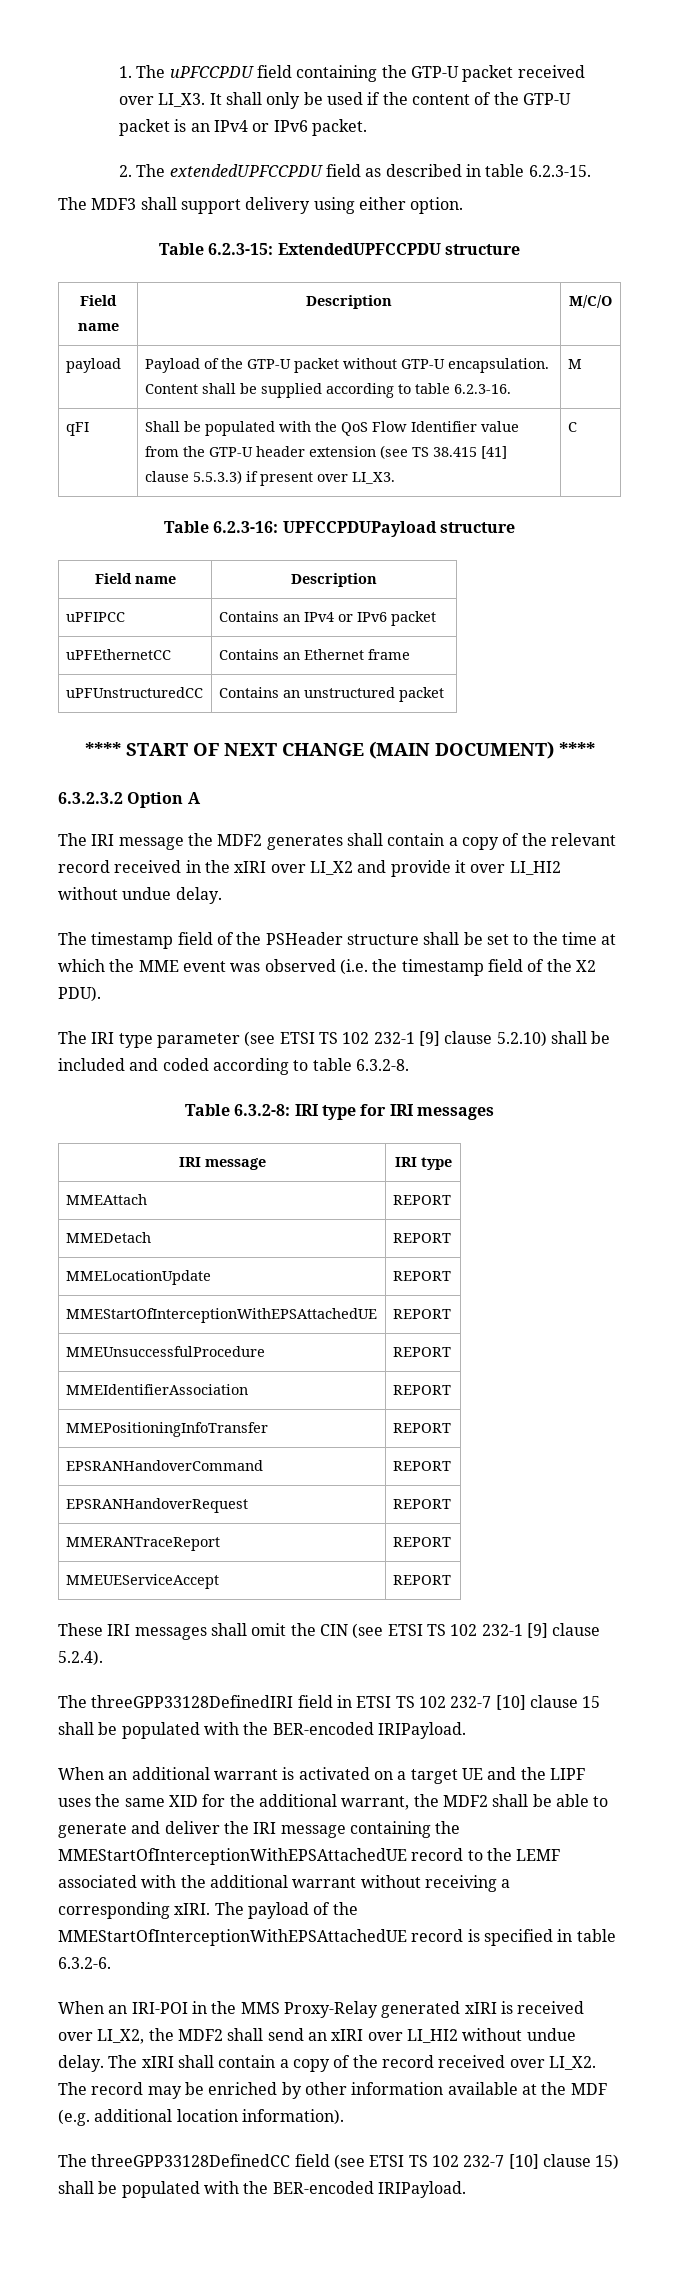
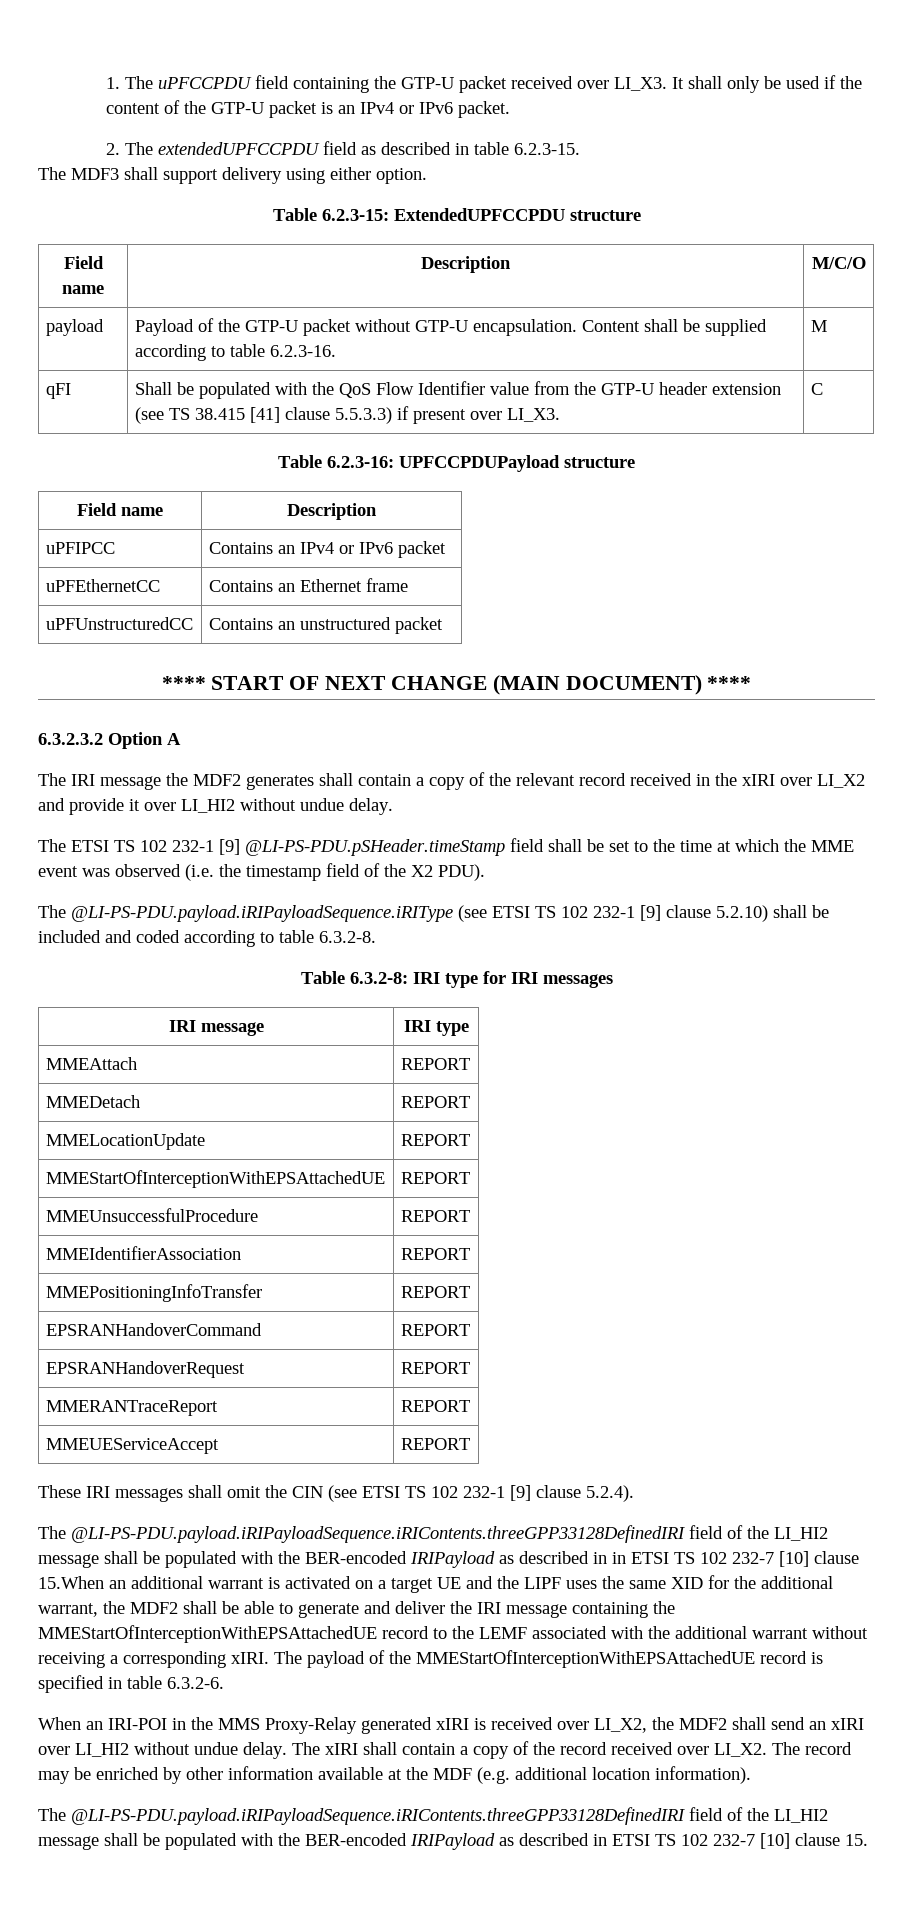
[91,932,419,949] timestamp field of the PSHeader structure -> [71,838,544,856] ETSI TS 102 232-1 [9] @LI-PS-PDU.pSHeader.timeStamp field
[91,1032,240,1048] IRI type parameter -> [71,905,453,922] @LI-PS-PDU.payload.iRIPayloadSequence.iRIType
[91,1695,601,1710] [58,1722,466,1739] [58,1767,104,1780] threeGPP33128DefinedIRI field in ETSI TS 102 232-7 [10] clause 15 shall be populated with the BER-encoded IRIPayload. // When -> [71,1525,828,1543] [38,1551,859,1568] [38,1576,104,1589] @LI-PS-PDU.payload.iRIPayloadSequence.iRIContents.threeGPP33128DefinedIRI field of the LI_HI2 message shall be populated with the BER-encoded IRIPayload as described in in ETSI TS 102 232-7 [10] clause 15.When
[91,2154,620,2170] [58,2181,466,2198] threeGPP33128DefinedCC field (see ETSI TS 102 232-7 [10] clause 15) shall be populated with the BER-encoded IRIPayload. -> [71,1807,828,1825] [38,1833,868,1850] @LI-PS-PDU.payload.iRIPayloadSequence.iRIContents.threeGPP33128DefinedIRI field of the LI_HI2 message shall be populated with the BER-encoded IRIPayload as described in ETSI TS 102 232-7 [10] clause 15.

